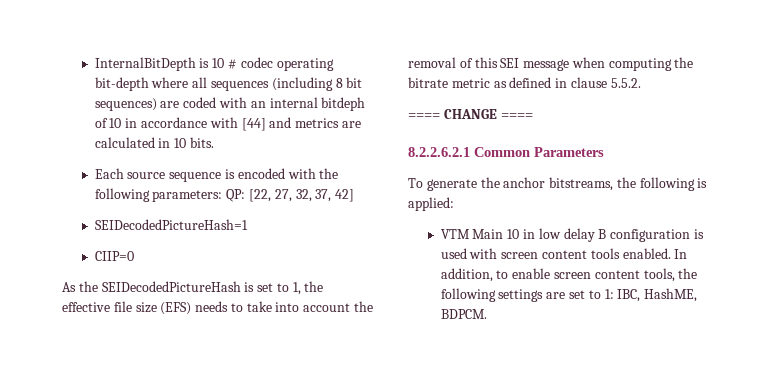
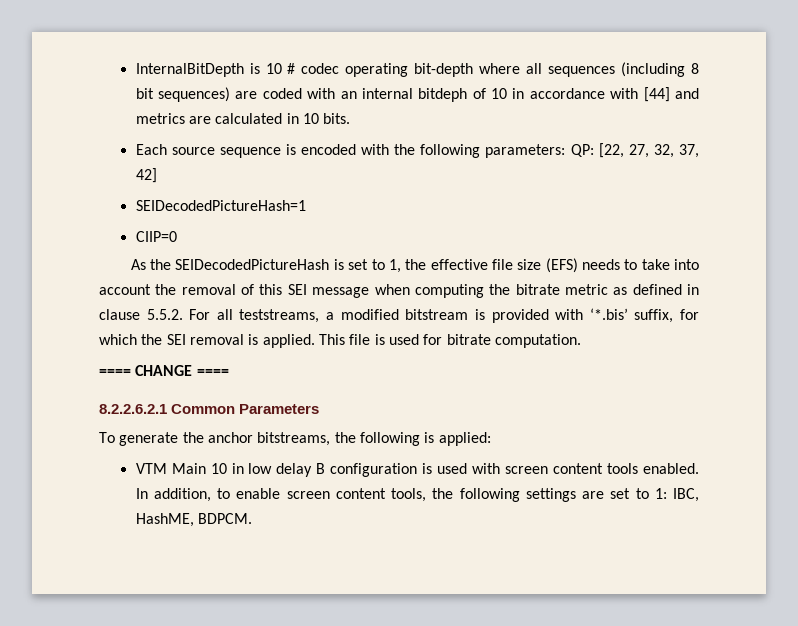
(641, 83) none -> [189,308,700,323] [99,334,581,348] For all teststreams, a modified bitstream is provided with ‘*.bis’ suffix, for which the SEI removal is applied. This file is used for bitrate computation.

